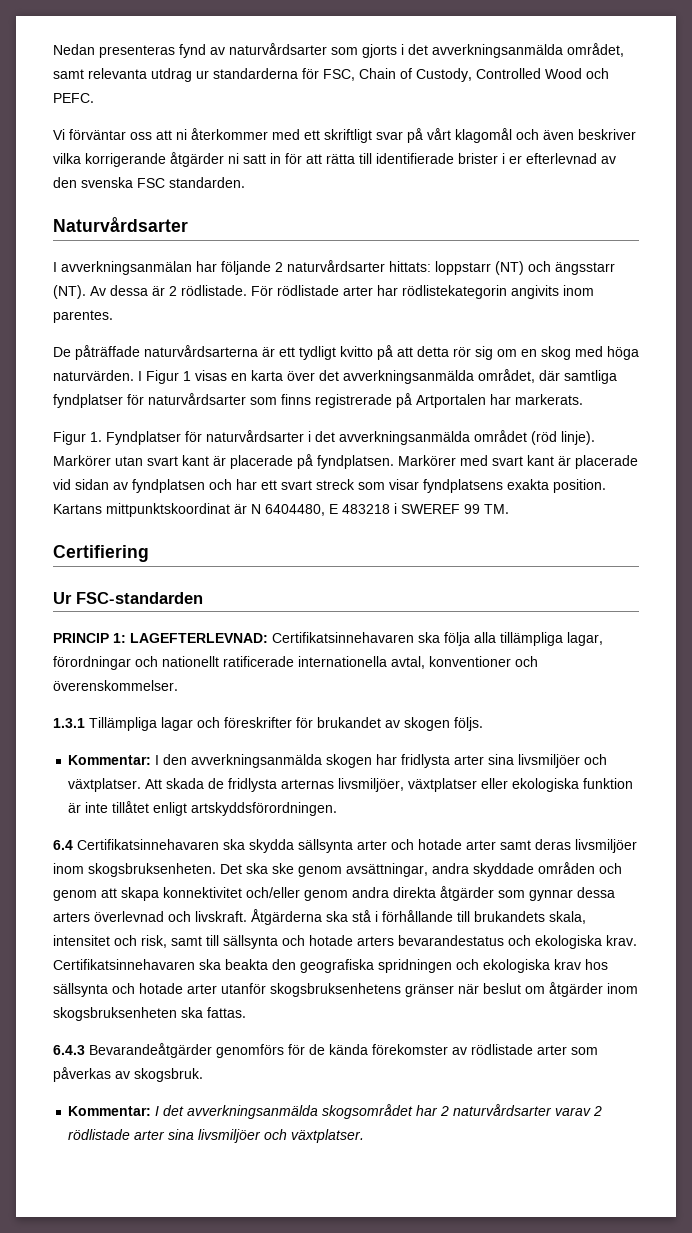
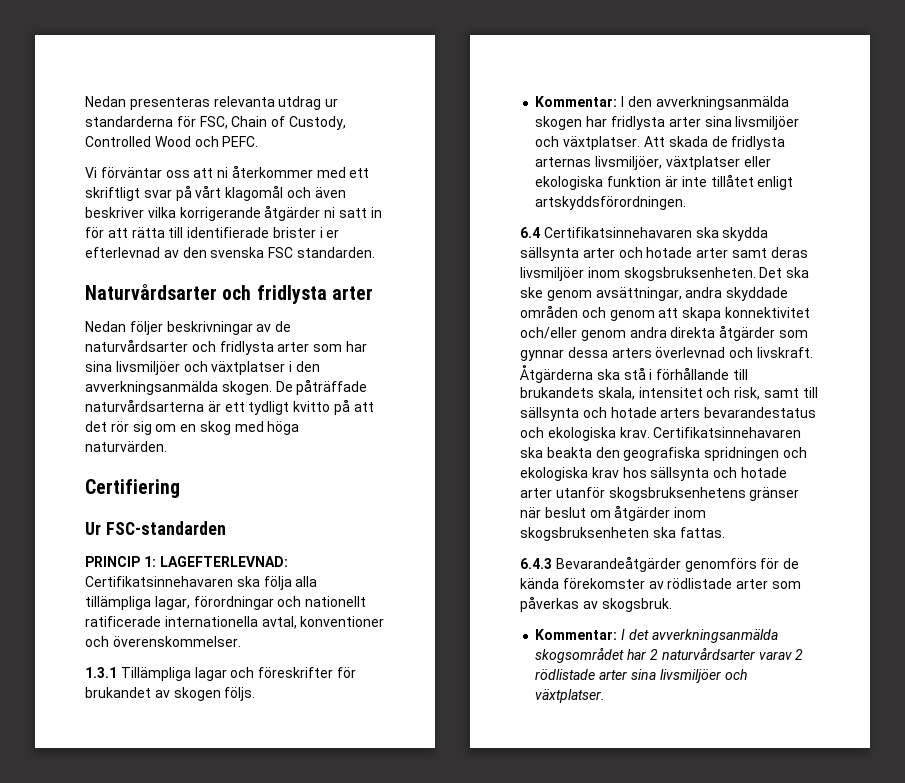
[179,43,624,58] [53,69,84,79] fynd av naturvårdsarter som gjorts i det avverkningsanmälda området, samt -> (210, 103) none
[53,260,615,275] [53,285,594,299] [53,310,113,323] // I avverkningsanmälan har följande 2 naturvårdsarter hittats: loppstarr (NT) och ängsstarr (NT). Av dessa är 2 rödlistade. För rödlistade arter har rödlistekategorin angivits inom parentes. // -> [222,285,373,304] [85,321,292,335] [85,339,367,355] [85,361,320,375] [85,381,272,395] och fridlysta arter // Nedan följer beskrivningar av de naturvårdsarter och fridlysta arter som har sina livsmiljöer och växtplatser i den avverkningsanmälda skogen.
[417,346,449,357] detta -> [85,421,107,432] det
[138,369,617,384] [53,393,583,408] [53,430,595,445] [53,454,638,469] [53,479,606,493] [53,503,509,517] I Figur 1 visas en karta över det avverkningsanmälda området, där samtliga fyndplatser för naturvårdsarter som finns registrerade på Artportalen har markerats. // Figur 1. Fyndplatser för naturvårdsarter i det avverkningsanmälda området (röd linje). Markörer utan svart kant är placerade på fyndplatsen. Markörer med svart kant är placerade vid sidan av fyndplatsen och har ett svart streck som visar fyndplatsens exakta position. Kartans mittpunktskoordinat är N 6404480, E 483218 i SWEREF 99 TM. -> (167, 446) none

